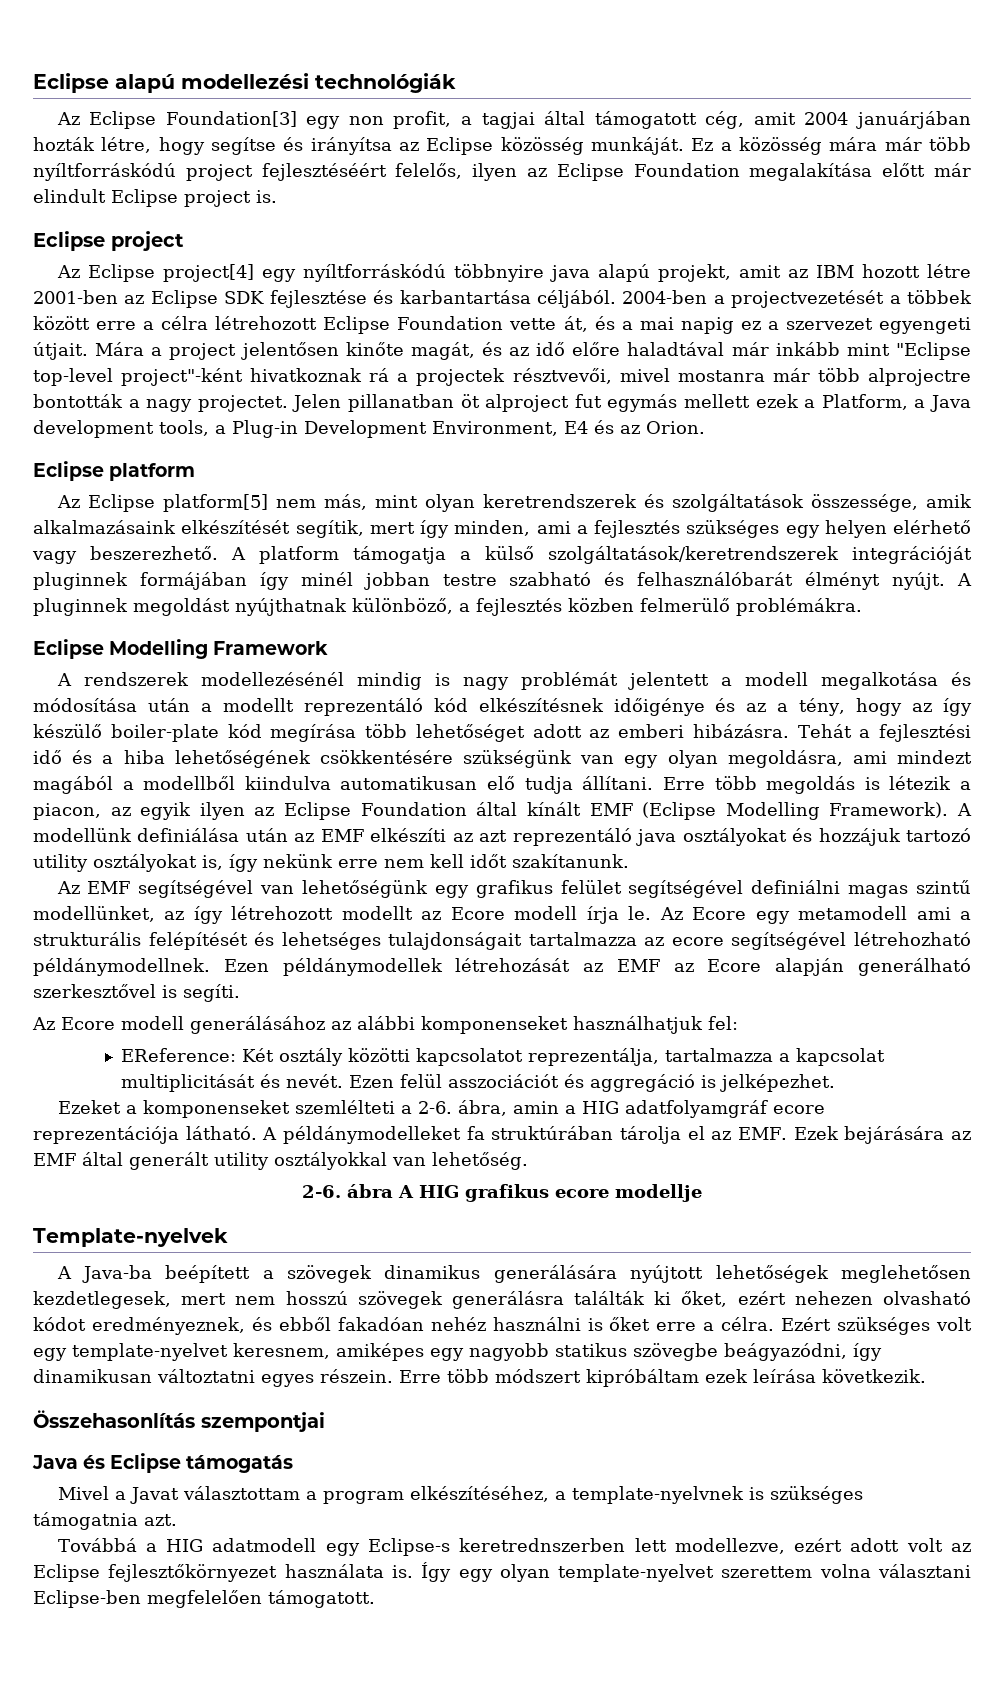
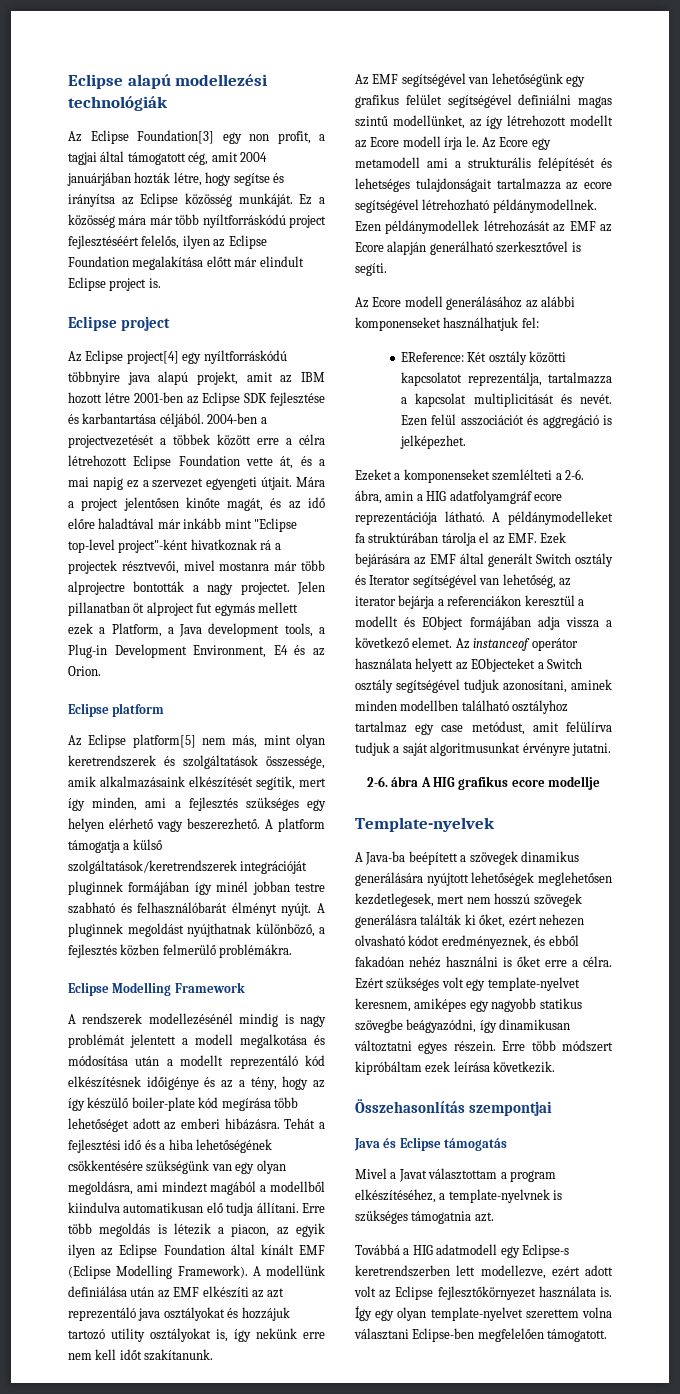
[214,1152,528,1170] utility osztályokkal van lehetőség. -> [536,553,613,567] [355,574,571,588] [355,595,584,609] [355,616,612,630] [355,637,578,651] [355,658,582,672] [355,679,612,693] [355,700,569,714] [355,721,612,735] [355,742,611,756] Switch osztály és Iterator segítségével van lehetőség, az iterator bejárja a referenciákon keresztül a modellt és EObject formájában adja vissza a következő elemet. Az instanceof operátor használata helyett az EObjecteket a Switch osztály segítségével tudjuk azonosítani, aminek minden modellben található osztályhoz tartalmaz egy case metódust, amit felülírva tudjuk a saját algoritmusunkat érvényre jutatni.
[459,1538,626,1552] keretrednszerben -> [355,1265,450,1277] keretrendszerben

